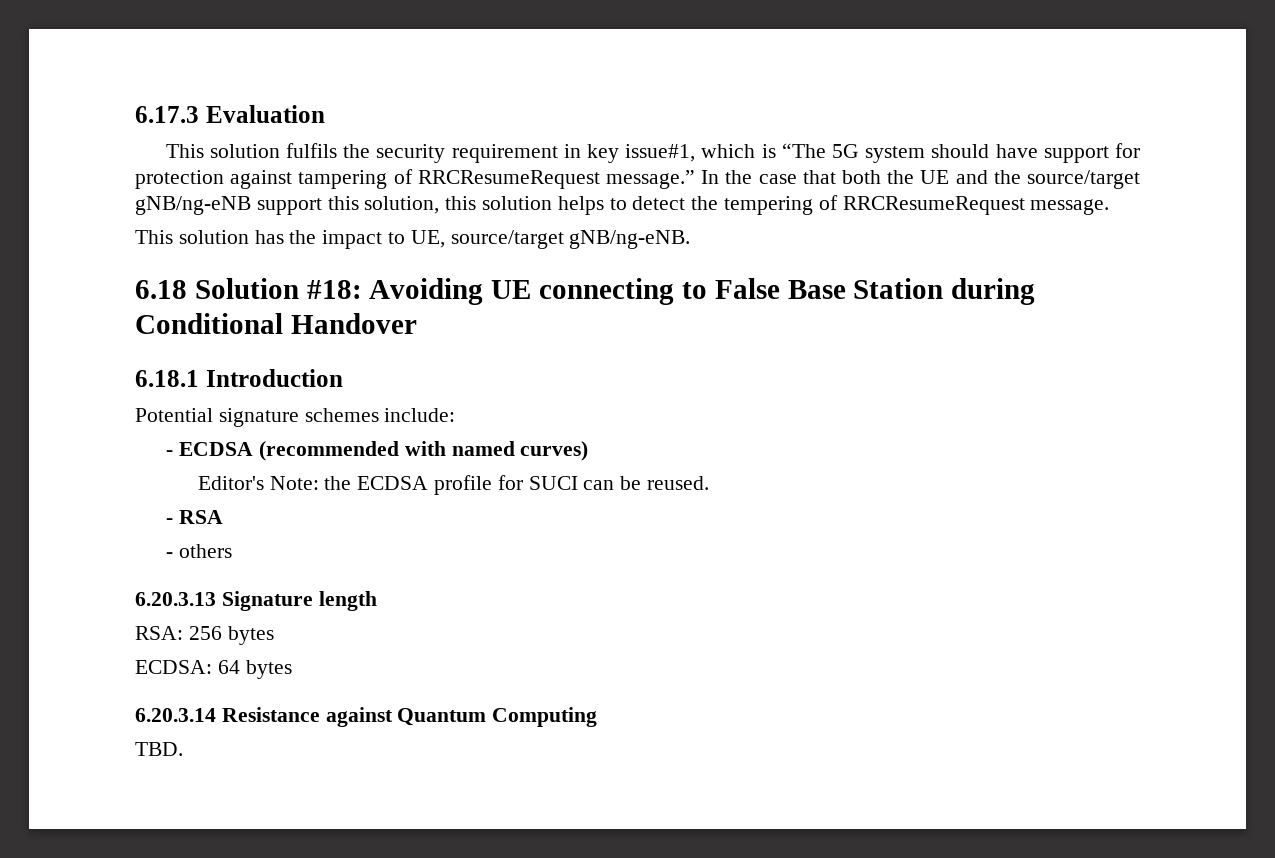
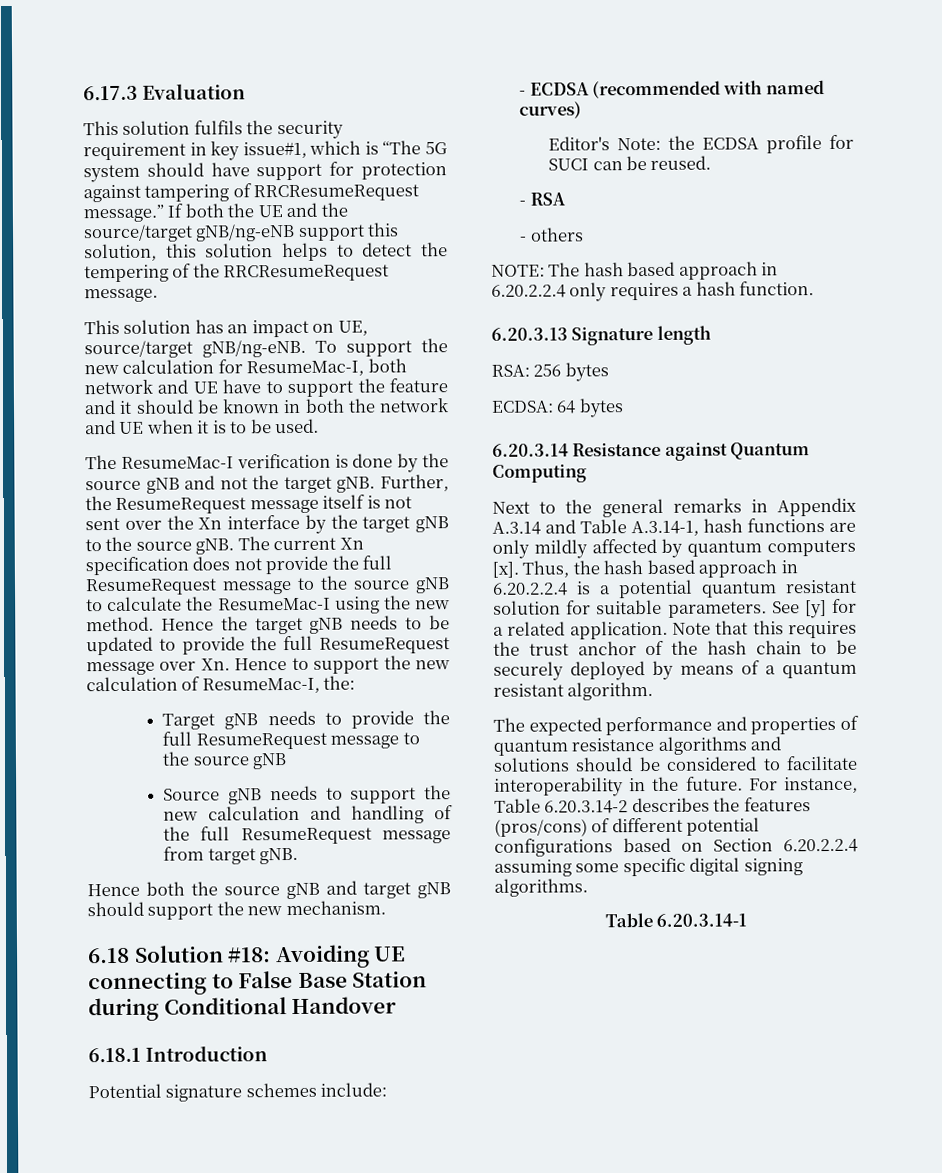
[701,170,836,184] In the case that -> [167,203,184,218] If
(838, 202) none -> [192,263,220,278] the
[289,230,406,249] the impact to -> [227,319,335,338] an impact on
(691, 239) none -> [315,338,448,357] [84,358,407,377] [84,378,448,398] [84,398,449,415] [85,418,320,435] [85,453,449,473] [85,474,449,494] [85,494,413,514] [85,514,449,534] [85,536,364,555] [85,555,393,576] [85,575,450,596] [86,595,450,614] [86,615,450,635] [86,635,451,656] [86,655,450,676] [86,675,356,694] [162,710,451,730] [162,731,420,750] [162,751,288,770] [163,785,452,805] [163,805,453,824] [163,826,451,845] [163,846,299,865] [87,880,451,900] [87,900,386,920] To support the new calculation for ResumeMac-I, both network and UE have to support the feature and it should be known in both the network and UE when it is to be used. // The ResumeMac-I verification is done by the source gNB and not the target gNB. Further, the ResumeRequest message itself is not sent over the Xn interface by the target gNB to the source gNB. The current Xn specification does not provide the full ResumeRequest message to the source gNB to calculate the ResumeMac-I using the new method. Hence the target gNB needs to be updated to provide the full ResumeRequest message over Xn. Hence to support the new calculation of ResumeMac-I, the: // Target gNB needs to provide the full ResumeRequest message to the source gNB // Source gNB needs to support the new calculation and handling of the full ResumeRequest message from target gNB. // Hence both the source gNB and target gNB should support the new mechanism.
(233, 551) none -> [491,261,779,280] [491,281,815,302] // NOTE: The hash based approach in 6.20.2.2.4 only requires a hash function.
[135,742,183,756] TBD. -> [492,497,857,518] [492,518,856,537] [492,538,856,559] [492,559,798,578] [492,579,857,599] [493,598,857,619] [493,620,857,640] [493,639,857,656] [493,660,857,681] [493,681,654,701] [493,715,859,736] [493,736,782,756] [493,755,858,772] [494,776,858,797] [494,797,811,814] [494,817,761,837] [494,837,858,857] [494,857,803,877] [494,878,588,897] [604,912,748,928] Next to the general remarks in Appendix A.3.14 and Table A.3.14-1, hash functions are only mildly affected by quantum computers [x]. Thus, the hash based approach in 6.20.2.2.4 is a potential quantum resistant solution for suitable parameters. See [y] for a related application. Note that this requires the trust anchor of the hash chain to be securely deployed by means of a quantum resistant algorithm. // The expected performance and properties of quantum resistance algorithms and solutions should be considered to facilitate interoperability in the future. For instance, Table 6.20.3.14-2 describes the features (pros/cons) of different potential configurations based on Section 6.20.2.2.4 assuming some specific digital signing algorithms. // Table 6.20.3.14-1

